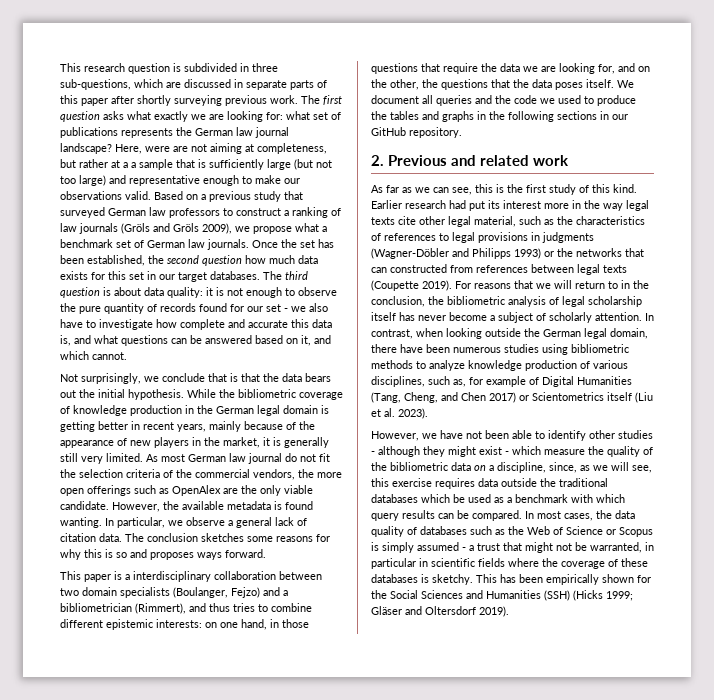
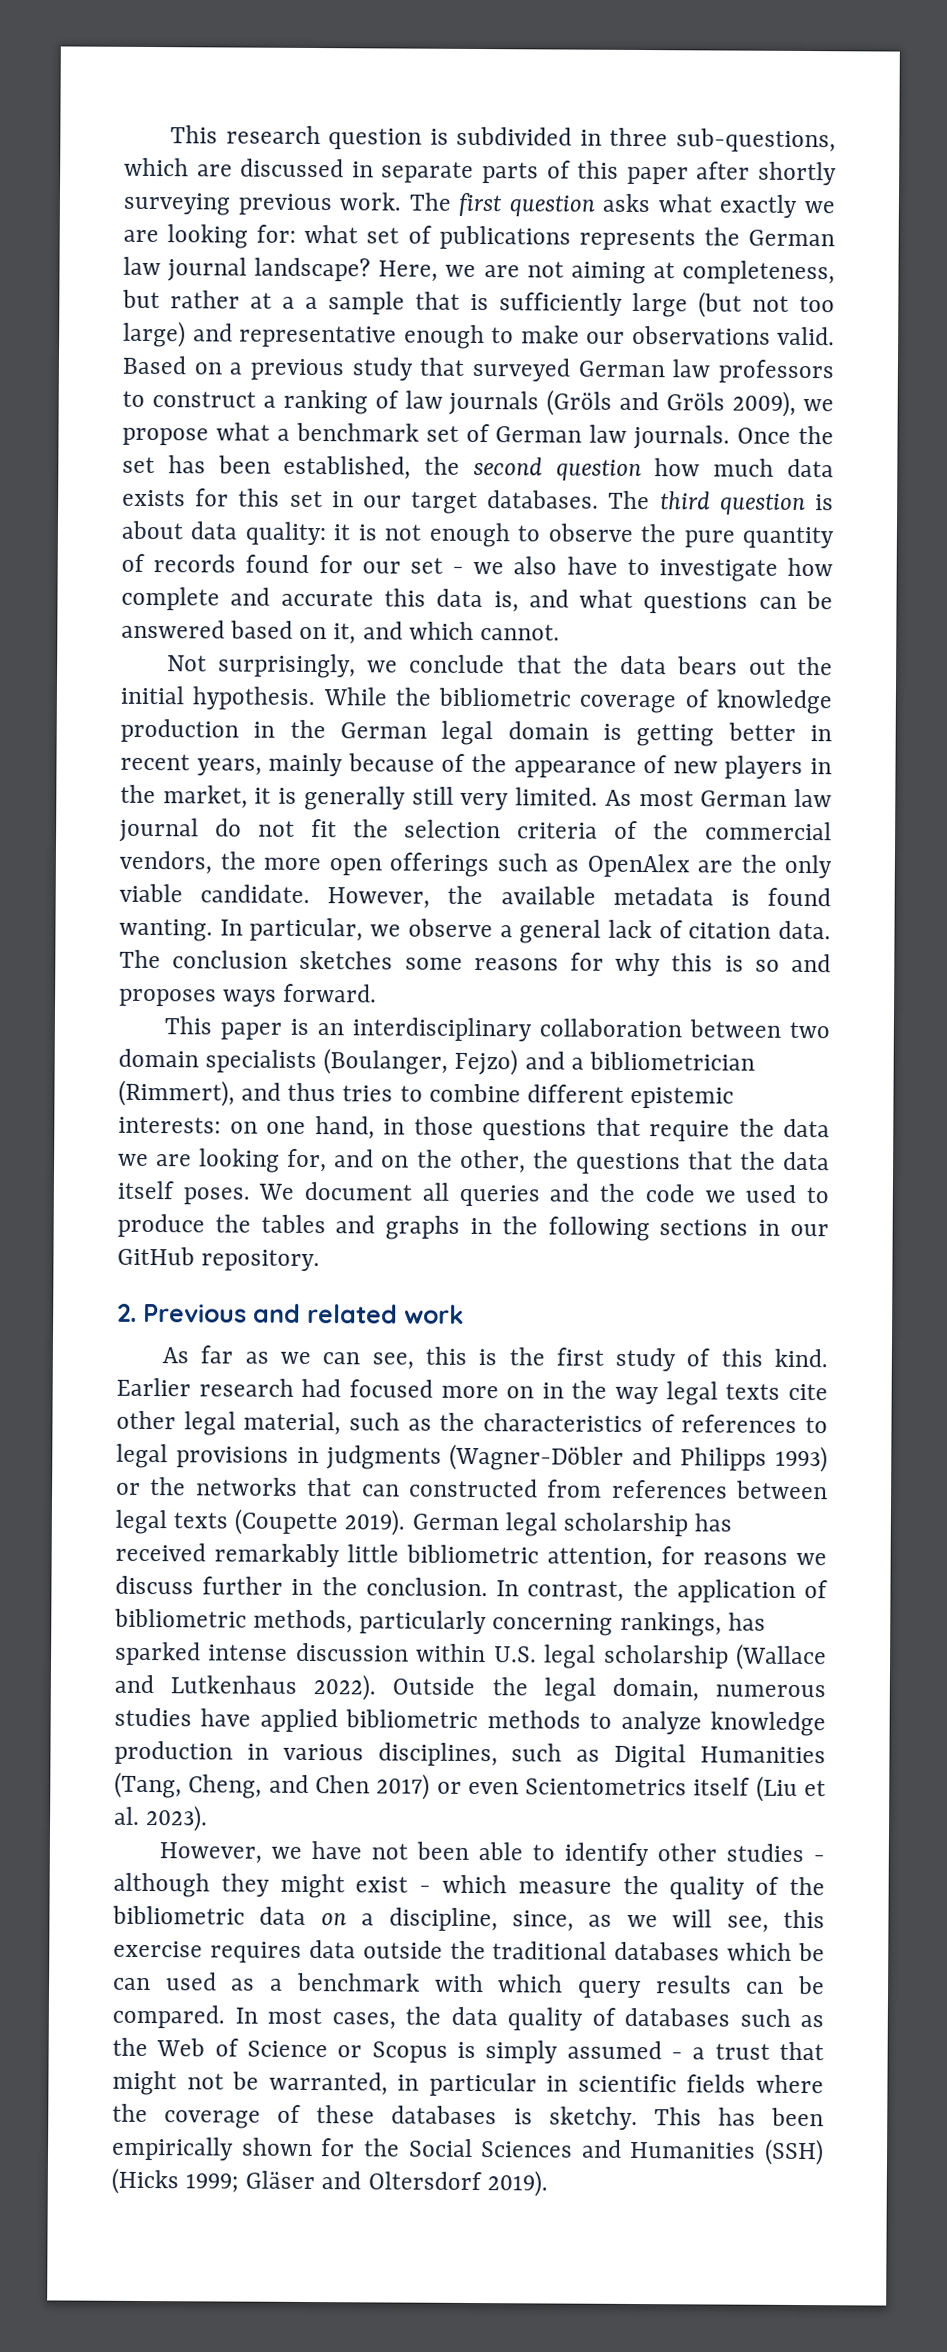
[145,146,170,152] were -> [445,264,477,278] we
[230,373,260,382] is that -> (562, 664) none
[125,574,130,580] a -> [317,1023,345,1036] an
[555,79,614,90] poses itself. -> [117,1180,250,1205] itself poses.
[469,200,569,211] put its interest more -> [348,1379,535,1399] focused more on
[455,280,649,289] [371,296,642,307] [371,312,654,323] [371,328,648,339] [371,344,568,355] For reasons that we will return to in the conclusion, the bibliometric analysis of legal scholarship itself has never become a subject of scholarly attention. In contrast, when looking outside the German legal domain, there have been numerous studies using -> [411,1512,733,1537] [115,1542,827,1570] [115,1575,828,1603] [114,1608,766,1637] [115,1641,828,1671] [114,1674,826,1702] [114,1707,338,1733] German legal scholarship has received remarkably little bibliometric attention, for reasons we discuss further in the conclusion. In contrast, the application of bibliometric methods, particularly concerning rankings, has sparked intense discussion within U.S. legal scholarship (Wallace and Lutkenhaus 2022). Outside the legal domain, numerous studies have applied
[580,361,590,369] of -> [246,1743,269,1760] in
[453,376,539,387] as, for example of -> [576,1749,601,1762] as
(529, 398) none -> [467,1781,519,1795] even
(465, 498) none -> [113,1977,151,1991] can

